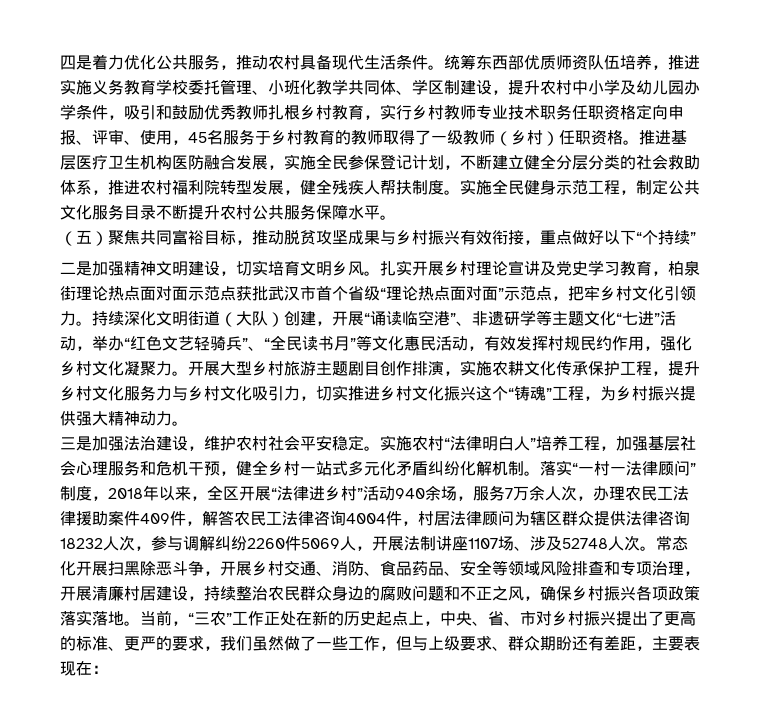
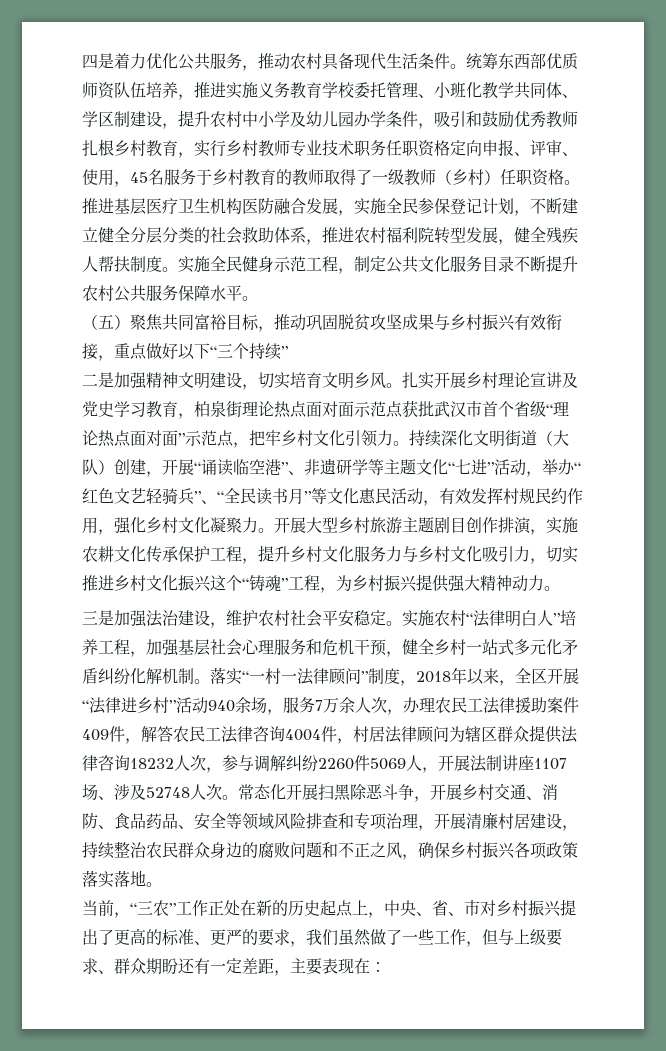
(284, 237) none -> [306,314,338,331] 巩固
(642, 237) none -> [217,343,233,358] 三
(140, 623) none -> (162, 884) //
(604, 643) none -> [210,958,242,974] 一定

